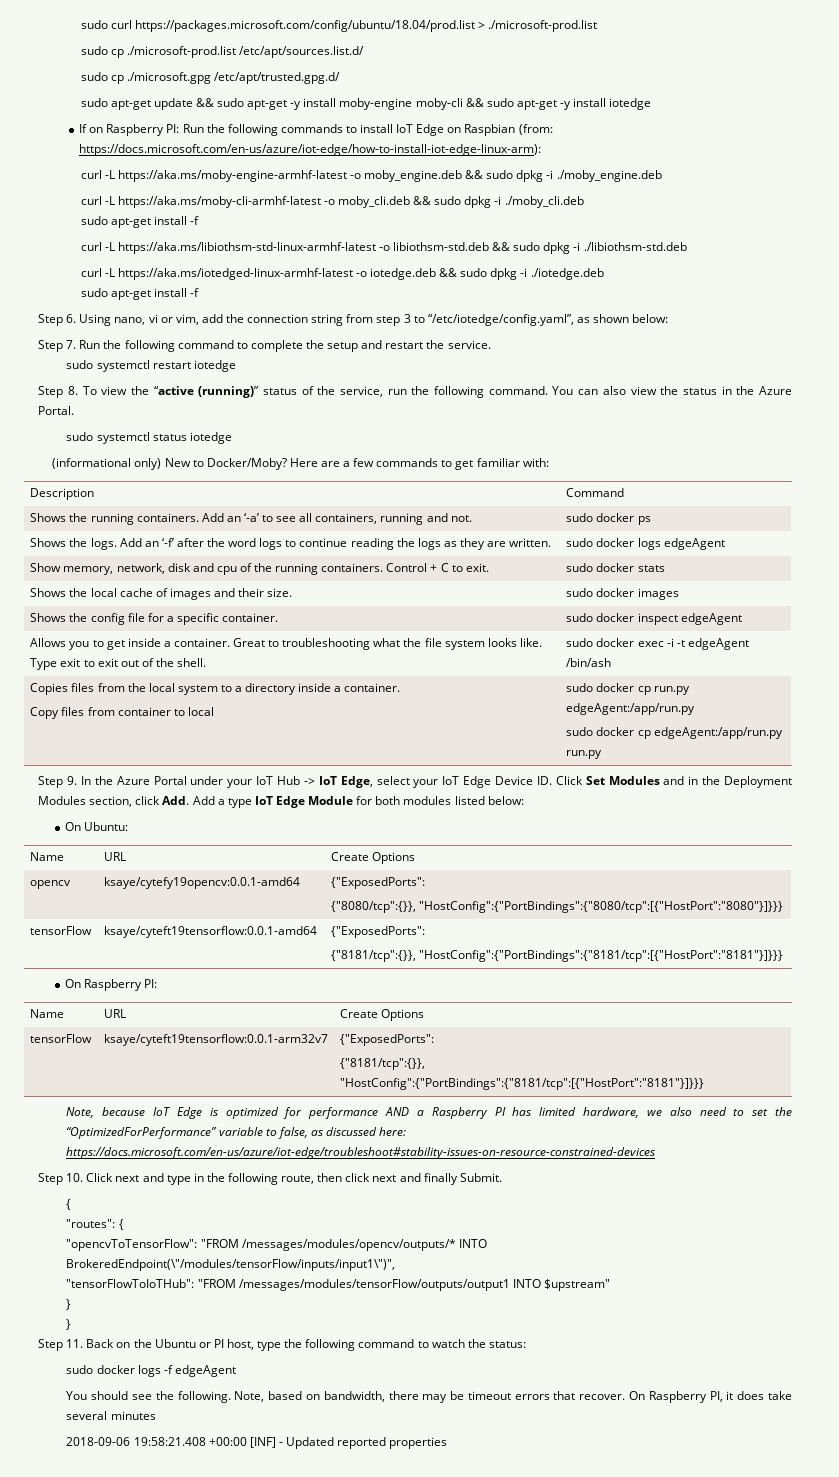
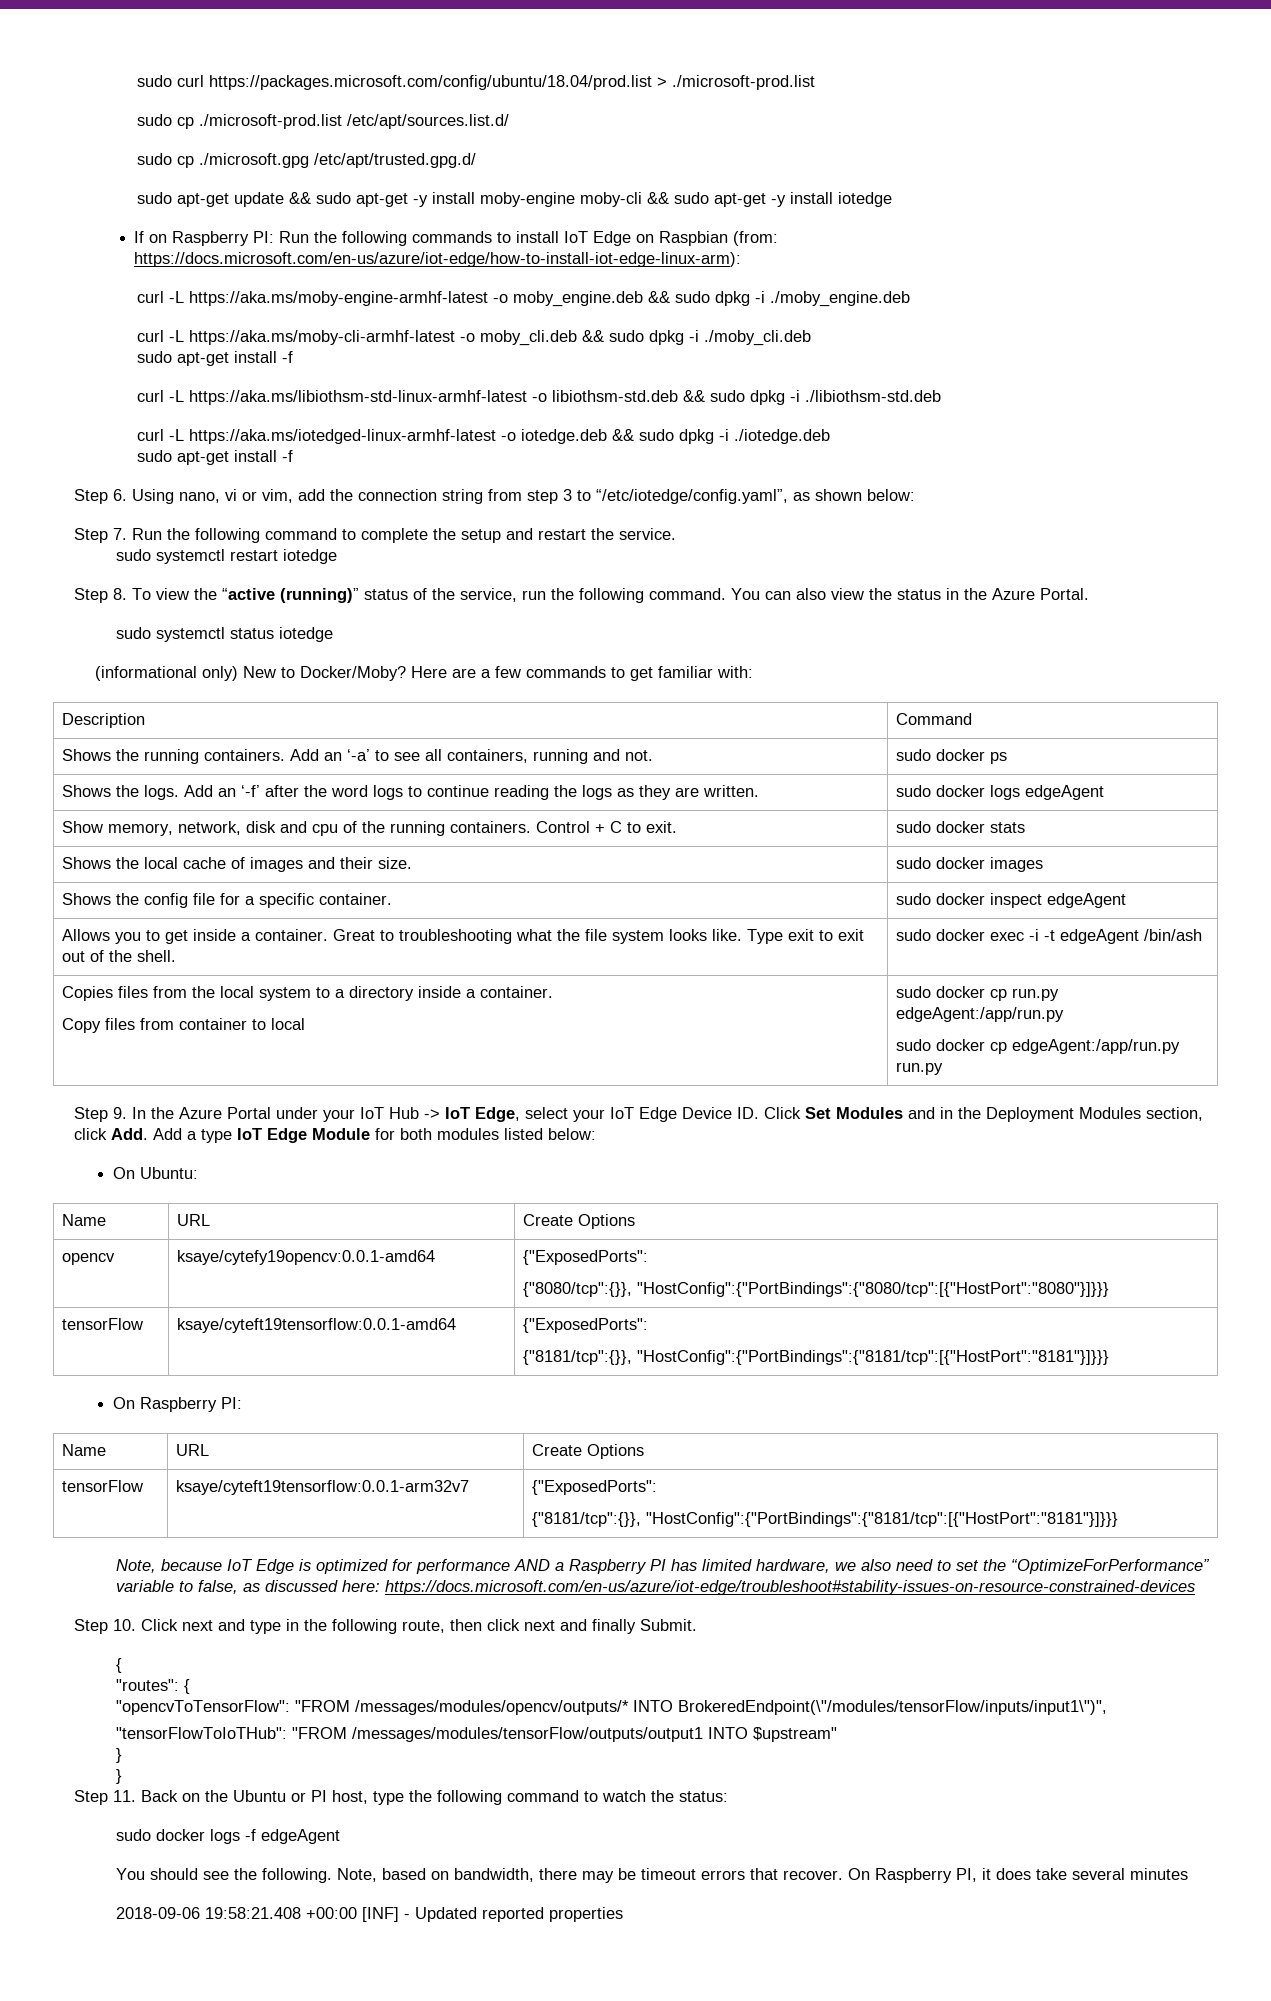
[66,1127,218,1139] “OptimizedForPerformance” -> [1011,1559,1211,1574] “OptimizeForPerformance”

